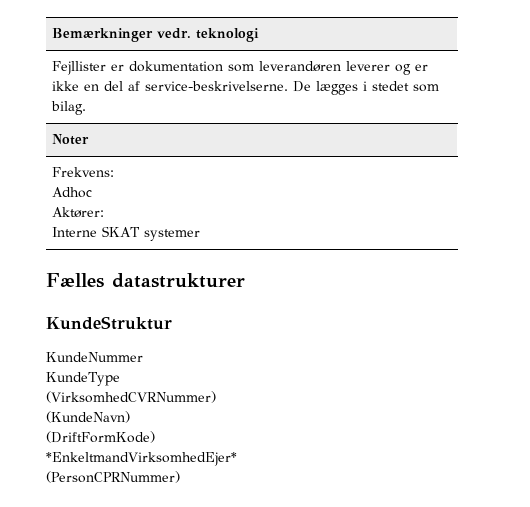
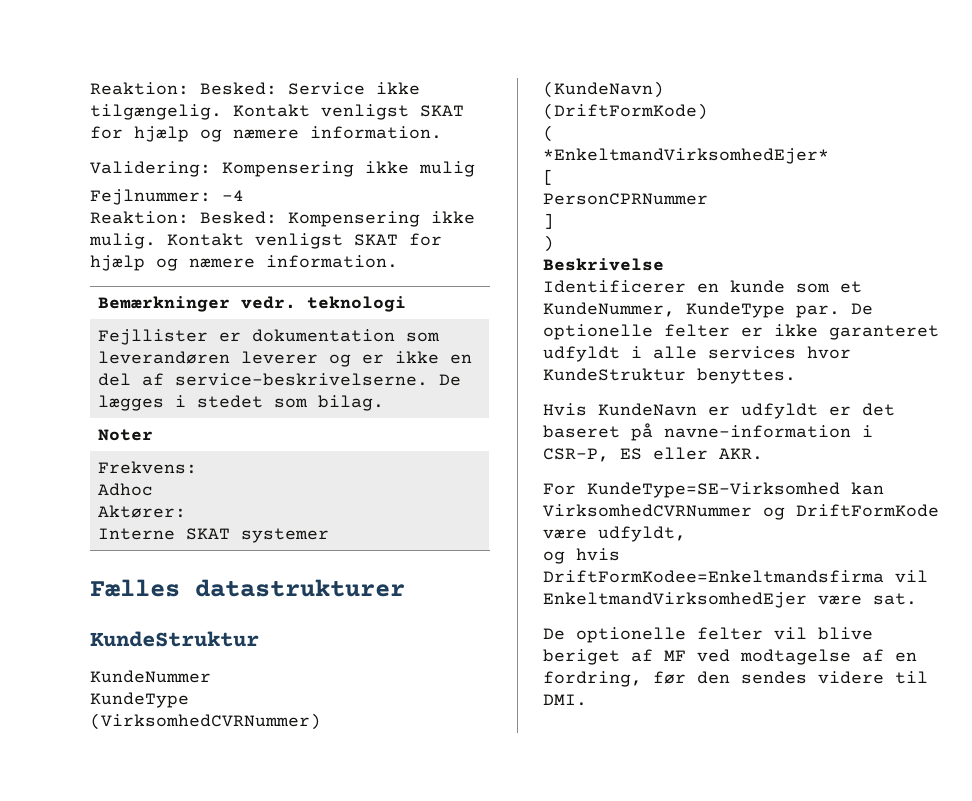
(51, 35) none -> [90,82,420,95] [90,104,464,120] [90,126,442,142] [90,161,475,177] [90,189,244,205] [90,211,475,227] [89,233,442,249] [90,255,398,271] Reaktion: Besked: Service ikke tilgængelig. Kontakt venligst SKAT for hjælp og næmere information. // Validering: Kompensering ikke mulig // Fejlnummer: -4 // Reaktion: Besked: Kompensering ikke mulig. Kontakt venligst SKAT for hjælp og næmere information. //
(155, 437) none -> [543,125,554,142] // (
[46,471,180,483] (PersonCPRNummer) -> [543,169,554,185] [543,193,708,205] [543,213,554,229] [543,235,554,252] [543,258,664,271] [543,280,862,293] [543,302,873,318] [543,324,939,340] [543,346,851,362] [543,368,796,384] [543,403,895,419] [543,423,873,441] [543,447,763,462] [543,482,884,498] [543,504,939,520] [543,526,686,542] [543,548,620,564] [543,570,928,583] [543,592,917,608] [543,627,873,643] [543,649,917,665] [543,671,928,687] [543,694,587,706] [ // PersonCPRNummer // ] // ) // Beskrivelse // Identificerer en kunde som et KundeNummer, KundeType par. De optionelle felter er ikke garanteret udfyldt i alle services hvor KundeStruktur benyttes. // Hvis KundeNavn er udfyldt er det baseret på navne-information i CSR-P, ES eller AKR. // For KundeType=SE-Virksomhed kan VirksomhedCVRNummer og DriftFormKode være udfyldt, // og hvis DriftFormKodee=Enkeltmandsfirma vil EnkeltmandVirksomhedEjer være sat. // De optionelle felter vil blive beriget af MF ved modtagelse af en fordring, før den sendes videre til DMI.

